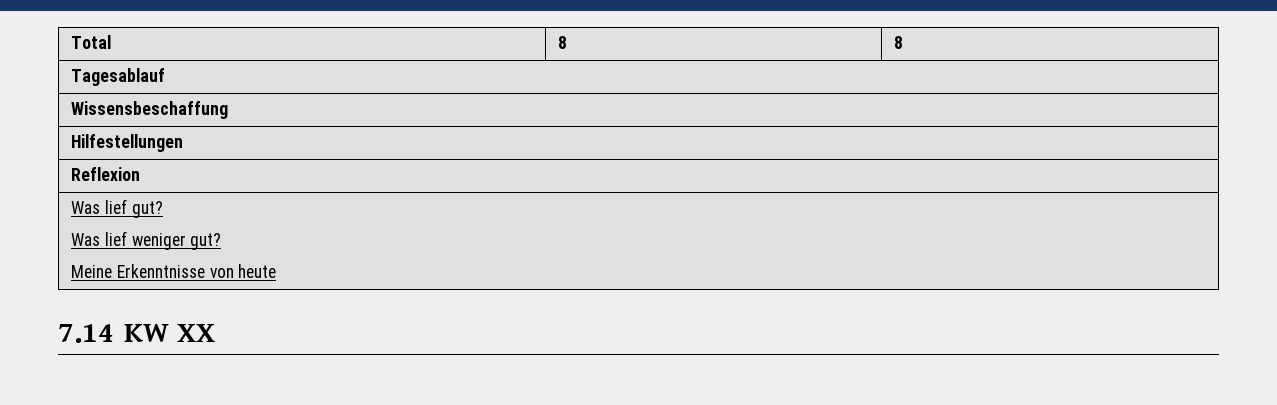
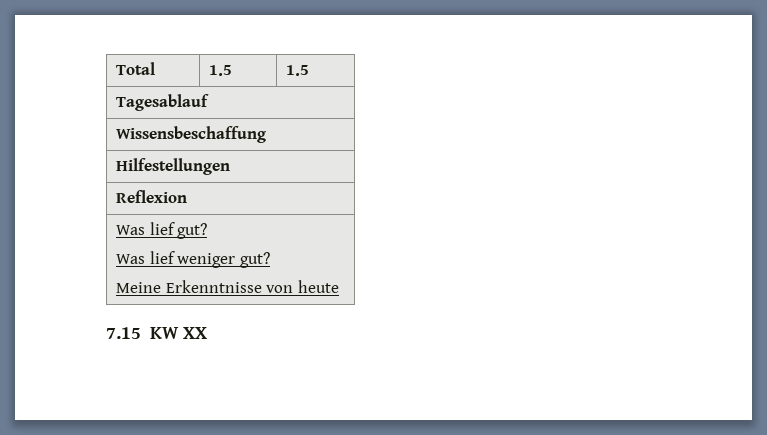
[558,36,568,49] [894,36,904,49] 8 | 8 -> [209,65,233,76] [286,65,310,76] 1.5 | 1.5
[58,324,114,343] 7.14 -> [106,327,141,339] 7.15

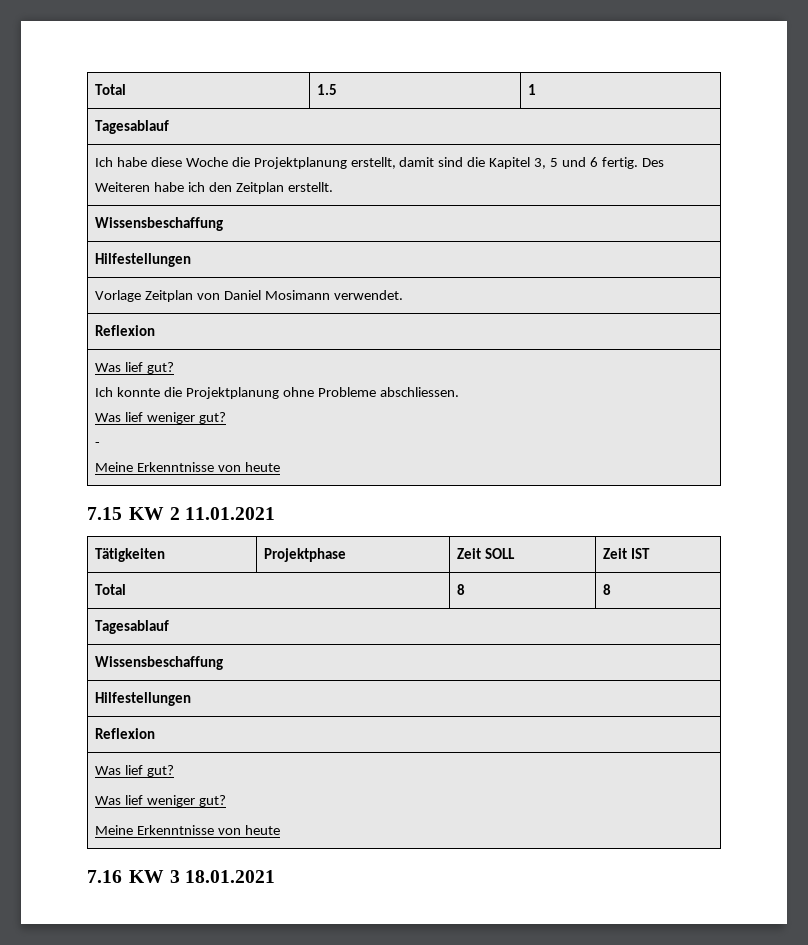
[286,65,310,76] 1.5 -> [528,84,537,95] [95,120,170,134] [95,157,664,169] [95,182,333,194] [95,217,224,231] [95,253,192,267] [95,290,403,302] [95,325,156,336] [95,362,174,374] [95,387,459,399] [95,412,226,424] [95,442,101,447] [95,462,280,472] [87,507,275,520] [95,548,166,562] [264,548,347,562] [457,548,515,559] [603,548,650,559] [95,584,127,595] [457,584,466,595] [603,584,612,595] 1 // Tagesablauf // Ich habe diese Woche die Projektplanung erstellt, damit sind die Kapitel 3, 5 und 6 fertig. Des Weiteren habe ich den Zeitplan erstellt. // Wissensbeschaffung // Hilfestellungen // Vorlage Zeitplan von Daniel Mosimann verwendet. // Reflexion // Was lief gut? // Ich konnte die Projektplanung ohne Probleme abschliessen. // Was lief weniger gut? // - // Meine Erkenntnisse von heute // 7.15 KW 2 11.01.2021 // Tätigkeiten | Projektphase | Zeit SOLL | Zeit IST // Total | 8 | 8
[106,327,207,339] 7.15 KW XX -> [87,870,275,883] 7.16 KW 3 18.01.2021

